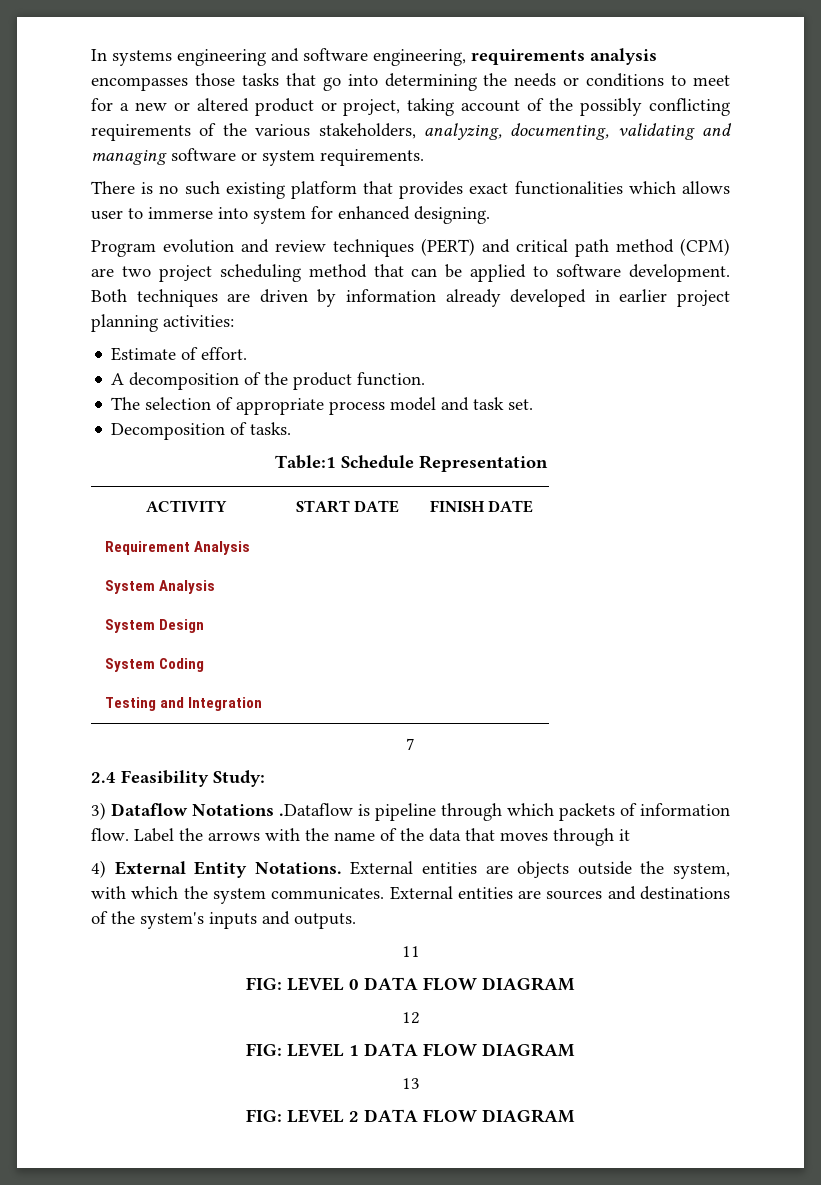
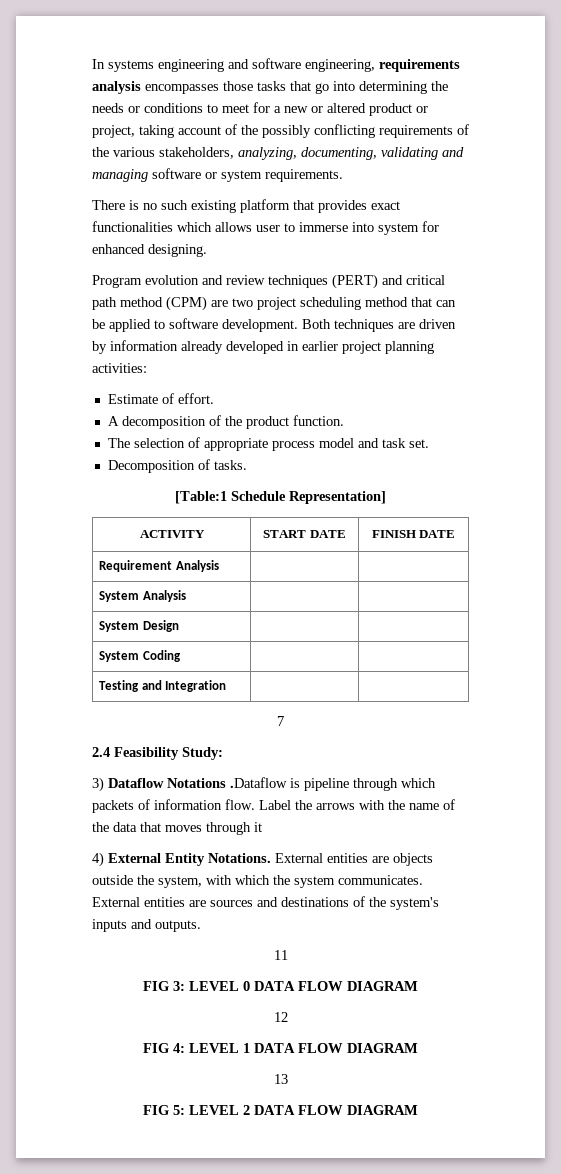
[274,455,548,472] Table:1 Schedule Representation -> [175,491,386,504] [Table:1 Schedule Representation]
[246,977,282,990] FIG: -> [143,981,185,991] FIG 3:
[246,1043,282,1056] FIG: -> [143,1043,185,1053] FIG 4:
[246,1109,282,1122] FIG: -> [143,1105,185,1115] FIG 5:

